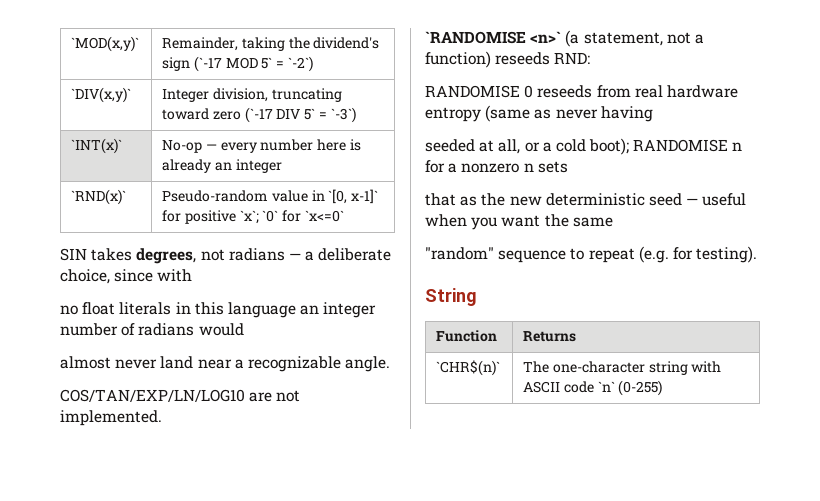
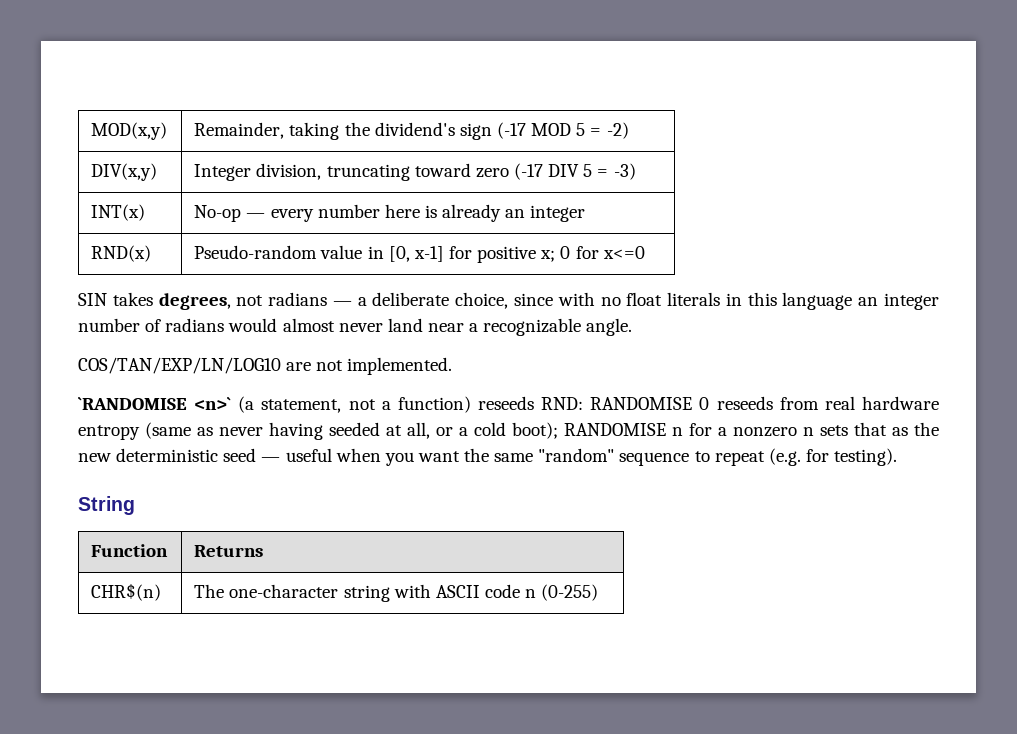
[71,36,140,52] `MOD(x,y)` -> [91,122,168,140] MOD(x,y)
[193,56,313,72] [71,87,132,103] (`-17 MOD 5` = `-2`) // `DIV(x,y)` -> [497,122,629,139] [91,163,158,181] (-17 MOD 5 = -2) // DIV(x,y)
[244,107,356,123] [71,138,123,154] (`-17 DIV 5` = `-3`) // `INT(x)` -> [514,163,636,180] [91,204,146,221] (-17 DIV 5 = -3) // INT(x)
[71,189,127,205] `RND(x)` -> [91,245,152,262] RND(x)
[328,189,379,204] [162,210,344,224] `[0, x-1]` for positive `x`; `0` for `x<=0` -> [388,246,645,263] [0, x-1] for positive x; 0 for x<=0
(193, 275) // -> (595, 299) none
(244, 329) // -> (278, 325) none
(591, 58) // -> (584, 403) none
(653, 114) // -> (323, 431) none
(568, 167) // -> (848, 430) none
(613, 222) // -> (534, 457) none
[436,360,501,376] `CHR$(n)` -> [91,583,162,601] CHR$(n)
[597,381,615,392] `n` -> [525,589,537,598] n

